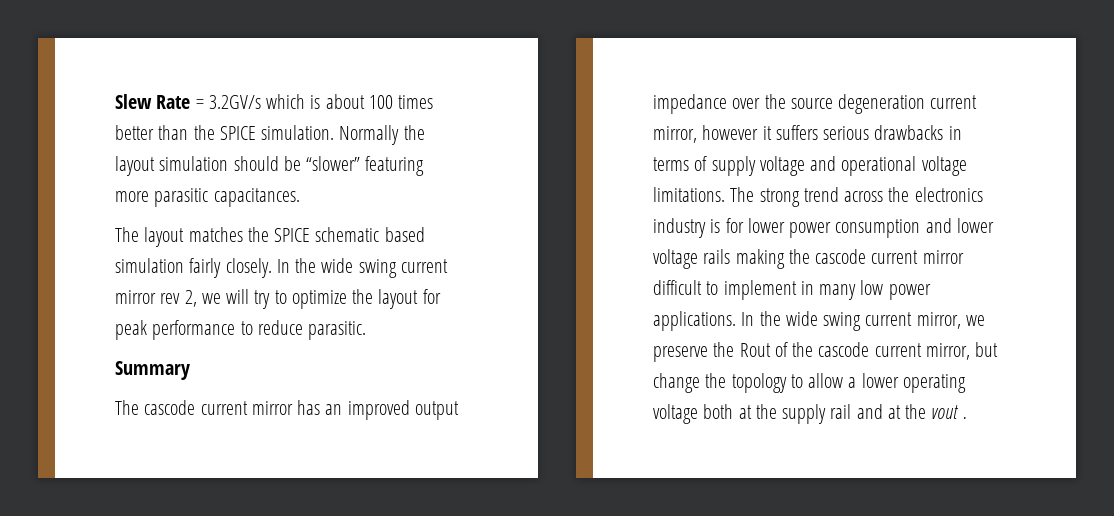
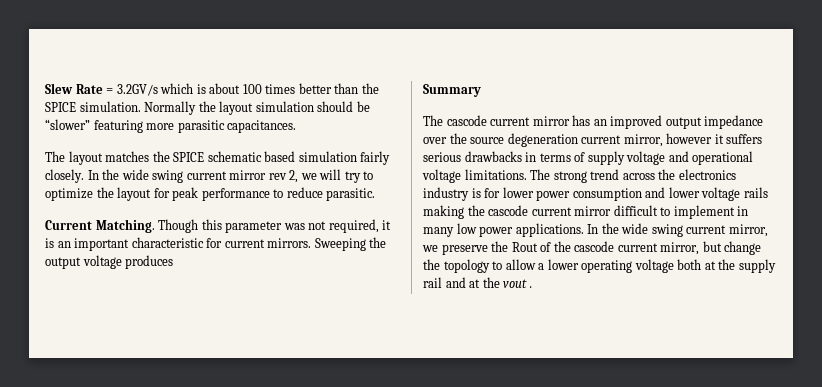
(367, 330) none -> [45,219,392,233] [45,237,387,251] [45,255,174,269] // Current Matching. Though this parameter was not required, it is an important characteristic for current mirrors. Sweeping the output voltage produces

